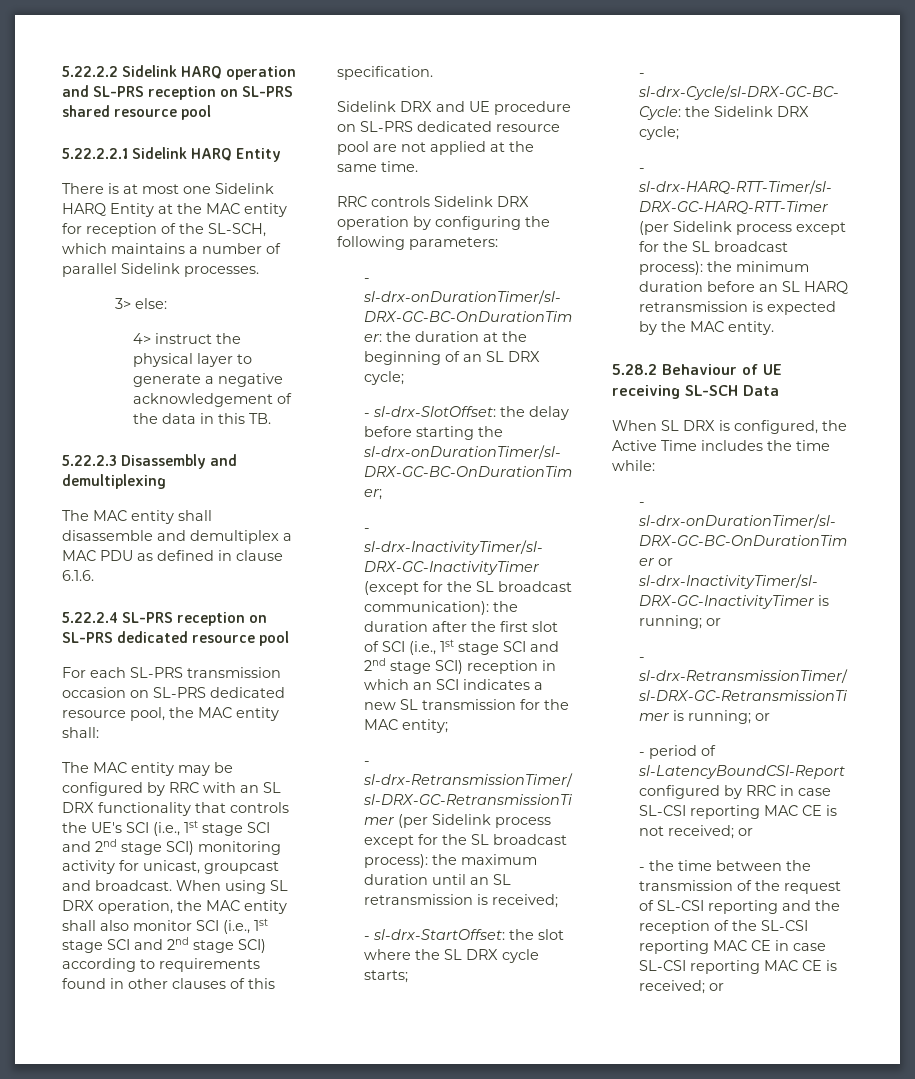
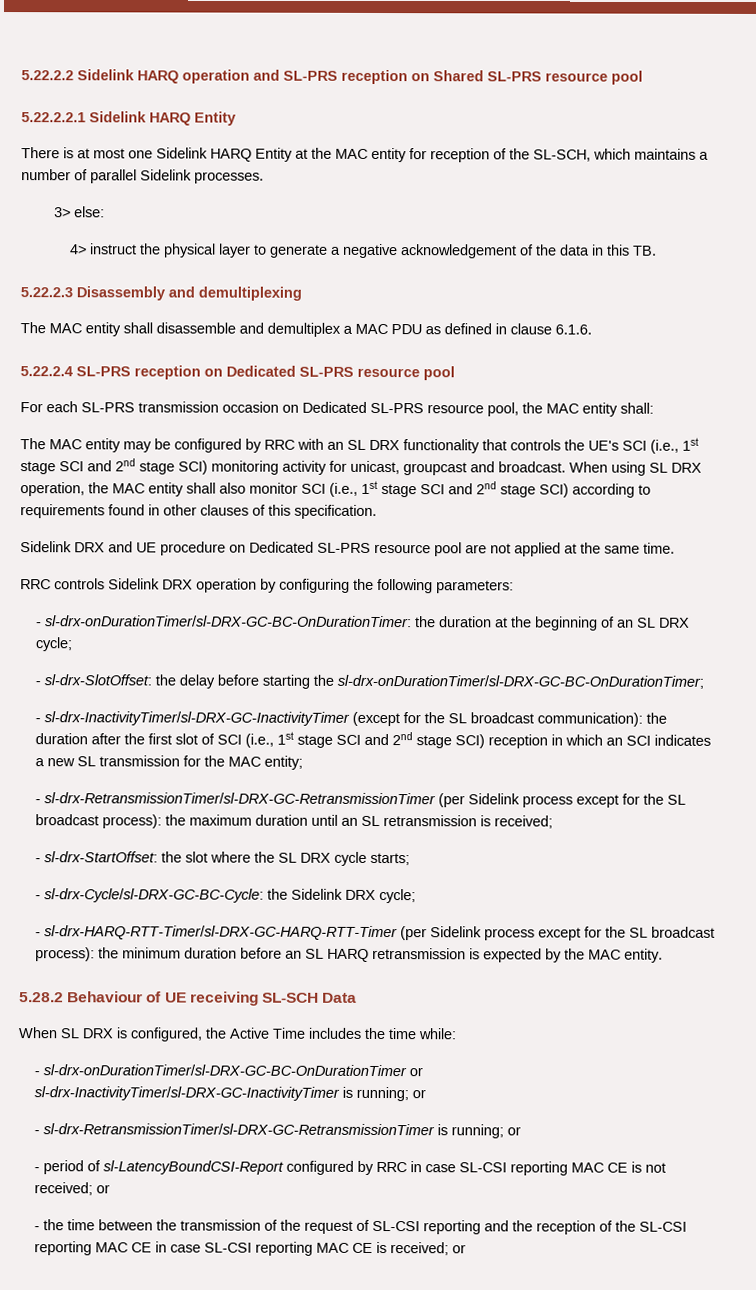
[242,86,294,97] [62,105,110,117] SL-PRS shared -> [433,70,542,82] Shared SL-PRS
[62,631,189,643] SL-PRS dedicated -> [226,365,354,377] Dedicated SL-PRS
[153,687,285,698] SL-PRS dedicated -> [302,401,424,414] Dedicated SL-PRS
[360,121,492,132] SL-PRS dedicated -> [249,541,371,553] Dedicated SL-PRS

